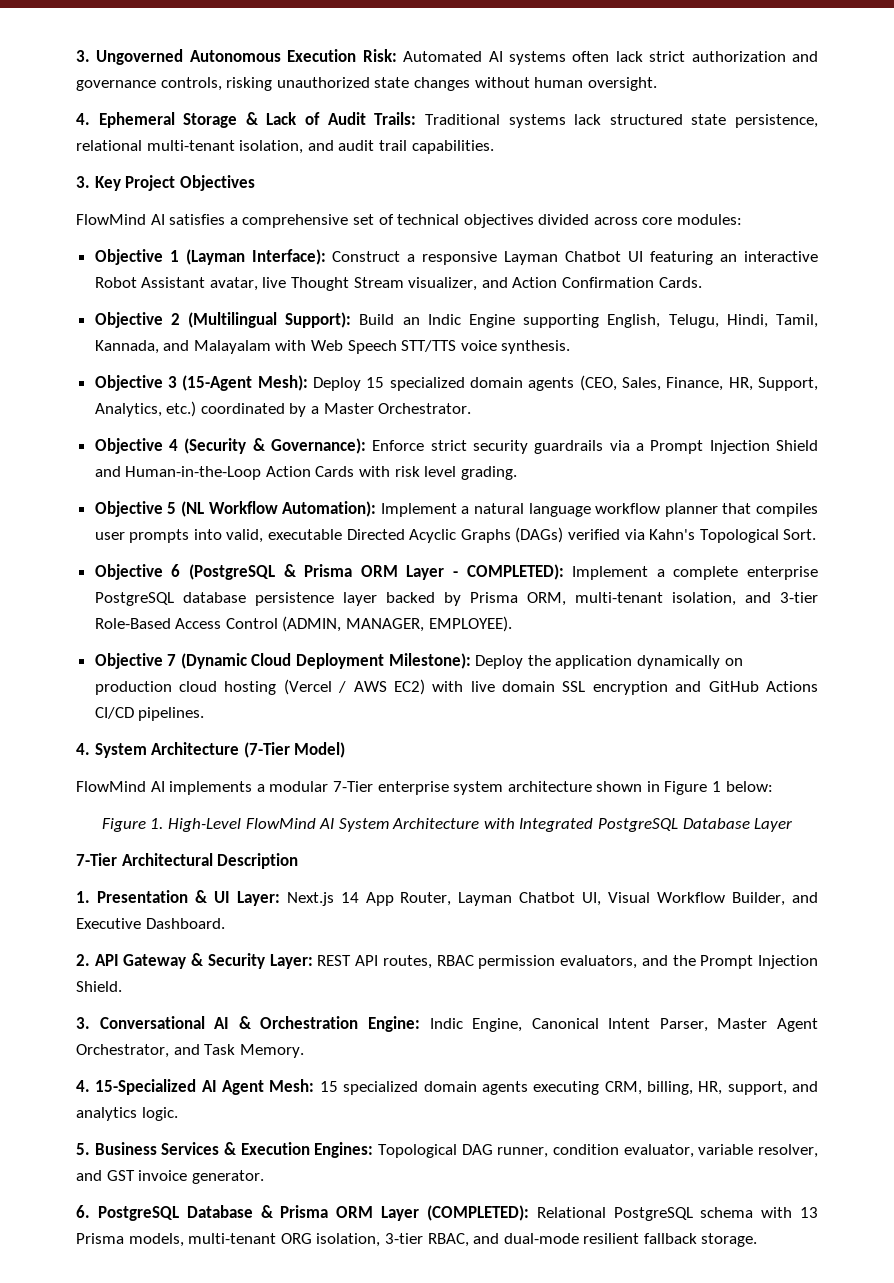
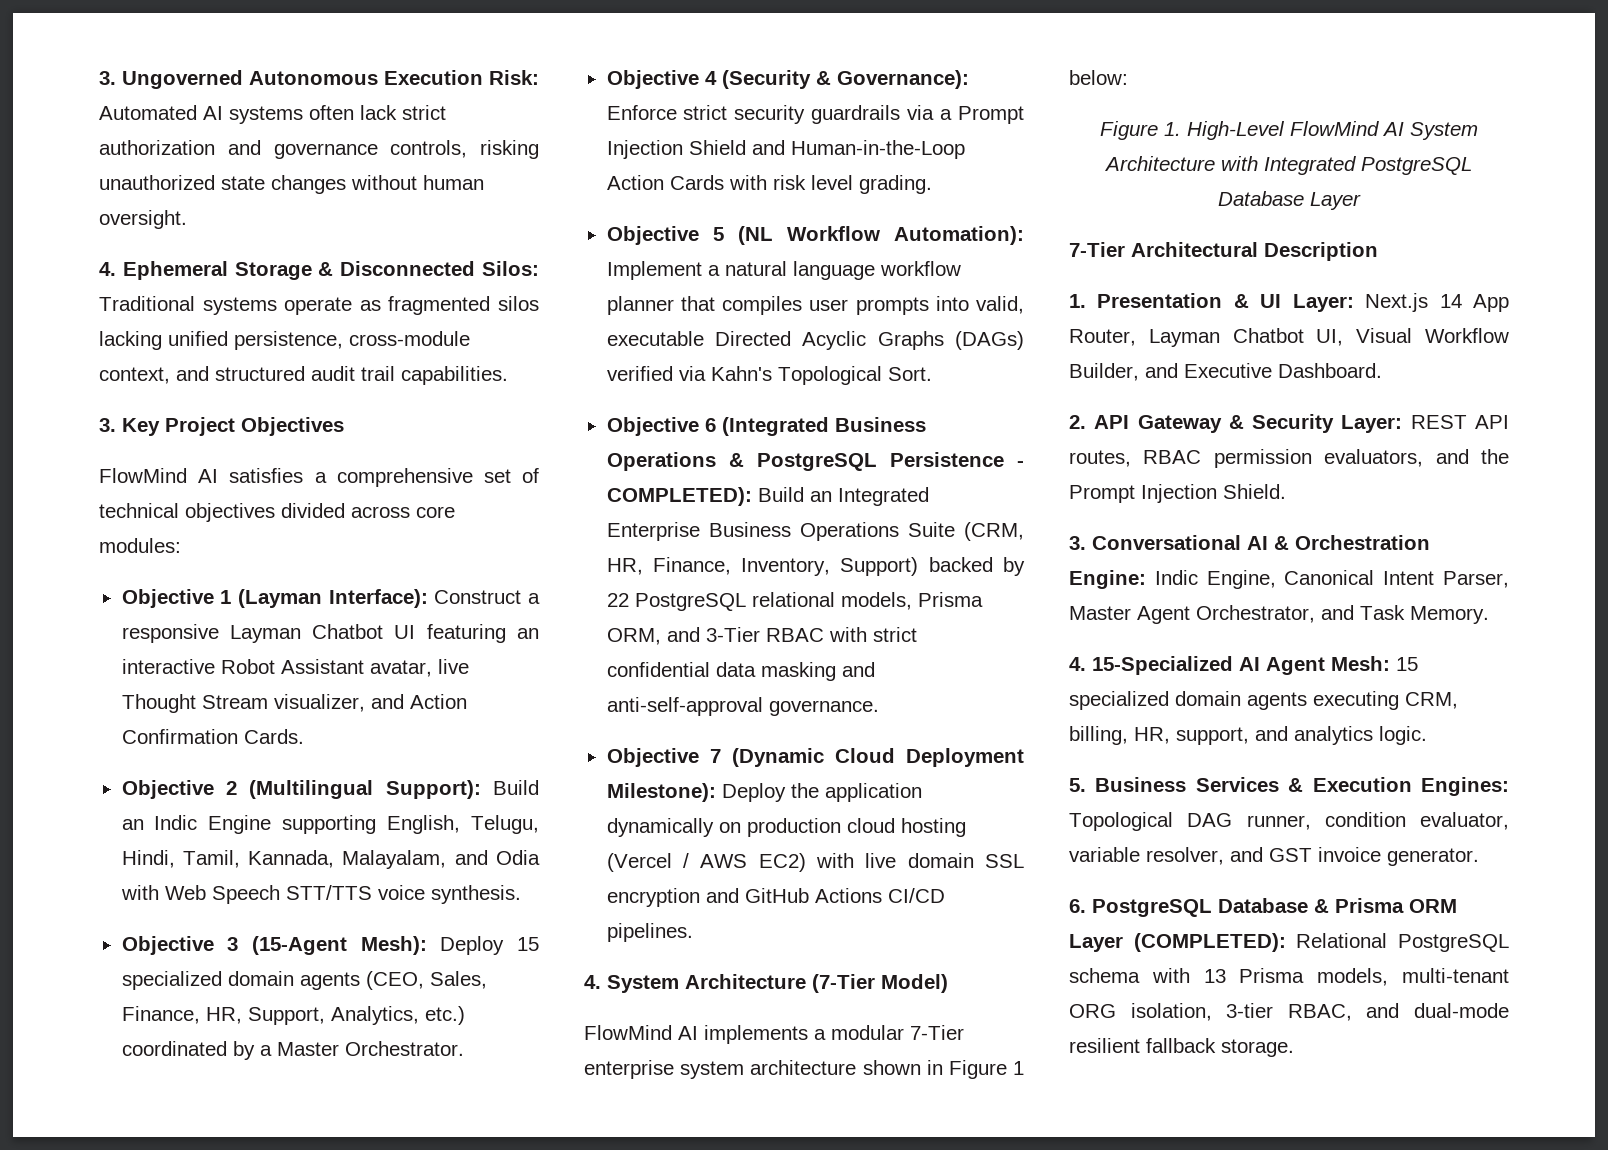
[266,112,818,128] [76,140,334,154] Lack of Audit Trails: Traditional systems lack structured state persistence, relational multi-tenant isolation, and -> [340,261,539,276] [99,296,539,315] [99,331,470,350] [99,366,305,384] Disconnected Silos: Traditional systems operate as fragmented silos lacking unified persistence, cross-module context, and structured
[163,340,271,354] and Malayalam -> [342,850,540,869] Malayalam, and Odia
[188,564,819,580] [94,592,818,606] [94,616,512,632] (PostgreSQL & Prisma ORM Layer - COMPLETED): Implement a complete enterprise PostgreSQL database persistence layer backed by Prisma ORM, multi-tenant isolation, and 3-tier Role-Based Access Control (ADMIN, MANAGER, EMPLOYEE). -> [721,417,926,436] [606,452,1024,471] [606,487,929,506] [606,522,1024,541] [606,557,1025,576] [606,592,983,611] [606,627,917,645] [606,662,875,681] [606,697,879,716] (Integrated Business Operations & PostgreSQL Persistence - COMPLETED): Build an Integrated Enterprise Business Operations Suite (CRM, HR, Finance, Inventory, Support) backed by 22 PostgreSQL relational models, Prisma ORM, and 3-Tier RBAC with strict confidential data masking and anti-self-approval governance.

